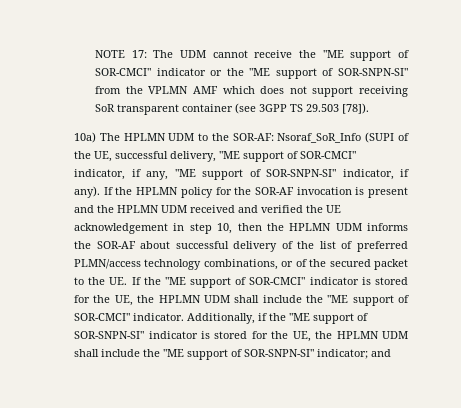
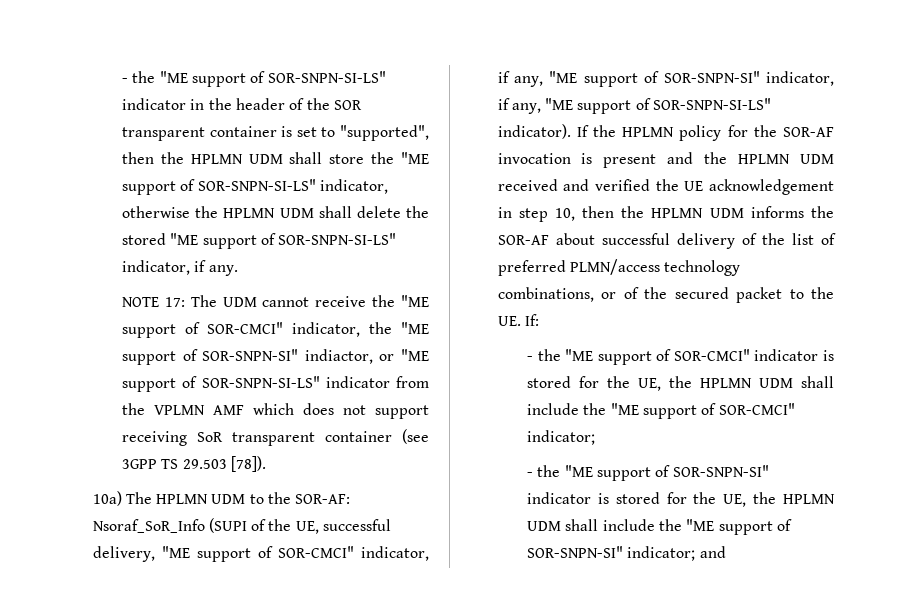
(95, 54) none -> [122,71,386,87] [122,98,362,110] [122,125,430,141] [122,152,429,164] [122,179,389,195] [122,206,429,218] [122,233,397,249] [122,260,238,276] - the "ME support of SOR-SNPN-SI-LS" indicator in the header of the SOR transparent container is set to "supported", then the HPLMN UDM shall store the "ME support of SOR-SNPN-SI-LS" indicator, otherwise the HPLMN UDM shall delete the stored "ME support of SOR-SNPN-SI-LS" indicator, if any. //
[156,68,408,79] indicator or the "ME support of SOR-SNPN-SI" -> [292,322,429,337] [122,349,430,365] [122,376,390,392] indicator, the "ME support of SOR-SNPN-SI" indiactor, or "ME support of SOR-SNPN-SI-LS" indicator
[74,186,101,198] any). -> [511,98,772,114] [497,124,571,139] any, "ME support of SOR-SNPN-SI-LS" indicator).
[131,277,141,285] If -> [524,314,539,326] [527,356,534,361] If: // -
[133,313,268,324] indicator. Additionally, if -> [527,430,596,445] [527,472,534,477] indicator; // -

